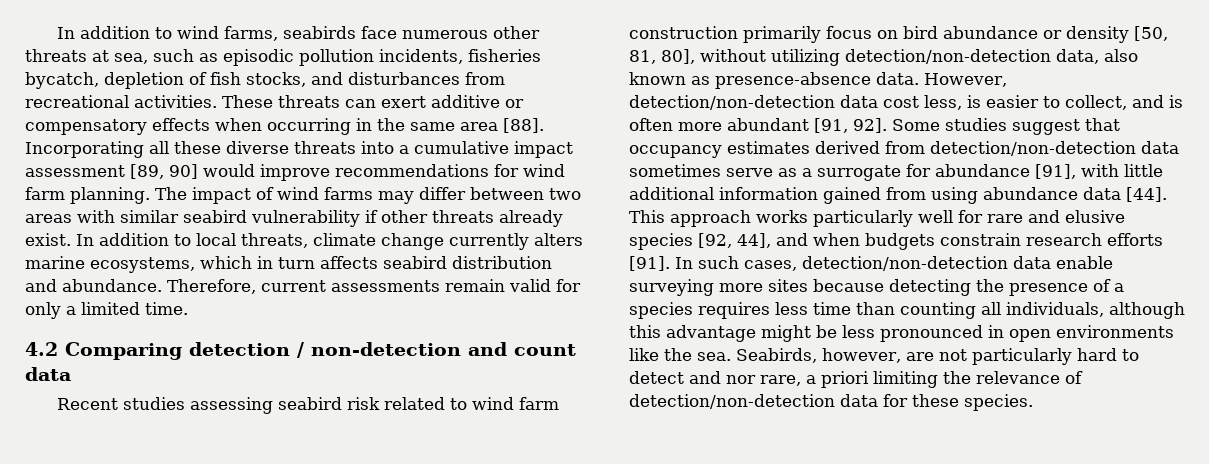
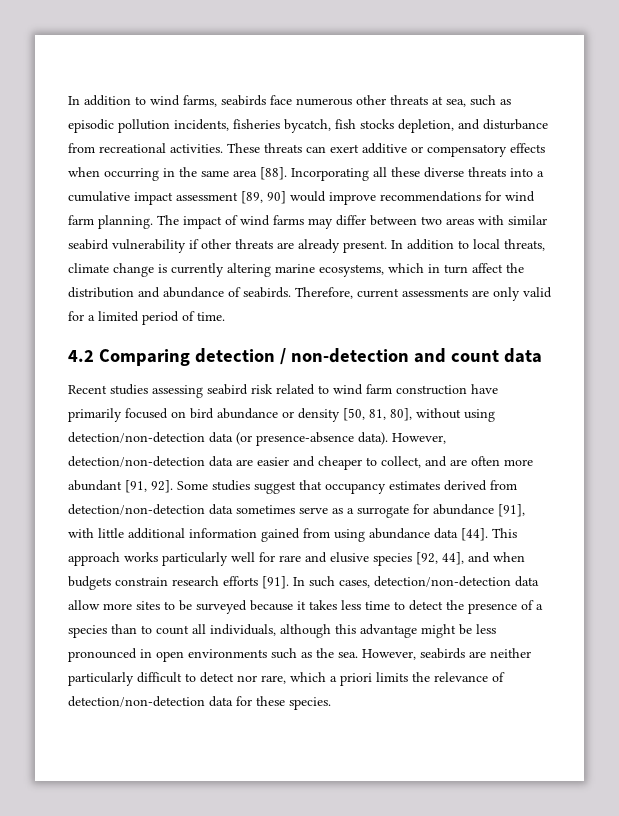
[104,72,460,89] depletion of fish stocks, and disturbances -> [335,119,548,133] fish stocks depletion, and disturbance
[499,210,563,227] [25,233,71,246] already exist. -> [277,239,387,253] are already present.
[449,233,583,250] currently alters -> [158,263,271,277] is currently altering
[320,256,552,269] [25,279,162,292] affects seabird distribution and abundance. -> [472,263,524,273] [68,287,291,298] affect the distribution and abundance of seabirds.
[445,279,505,292] remain -> [472,287,520,301] are only
[25,302,61,319] only -> (84, 316) none
(140, 308) none -> [142,311,195,325] period of
[743,26,872,43] primarily focus -> [471,384,498,394] [68,408,168,422] have primarily focused
[771,49,1138,66] [629,72,1007,89] [629,95,1039,110] utilizing detection/non-detection data, also known as presence-absence data. However, detection/non-detection data cost less, is easier -> [464,409,495,422] [68,432,446,446] [68,456,362,470] using detection/non-detection data (or presence-absence data). However, detection/non-detection data are easier and cheaper
[1169,95,1183,108] is -> [450,459,467,466] are
[1056,256,1113,269] [629,279,971,296] enable surveying more sites because detecting -> [68,600,443,614] allow more sites to be surveyed because it takes less time to detect
[698,302,976,319] requires less time than counting -> [111,624,189,635] than to count
[629,348,1139,365] [629,371,721,384] like the sea. Seabirds, however, are not particularly hard to detect and -> [271,648,531,660] [68,672,234,686] such as the sea. However, seabirds are neither particularly difficult to detect
(801, 380) none -> [290,672,326,682] which
[873,371,938,388] limiting -> [376,672,408,682] limits

